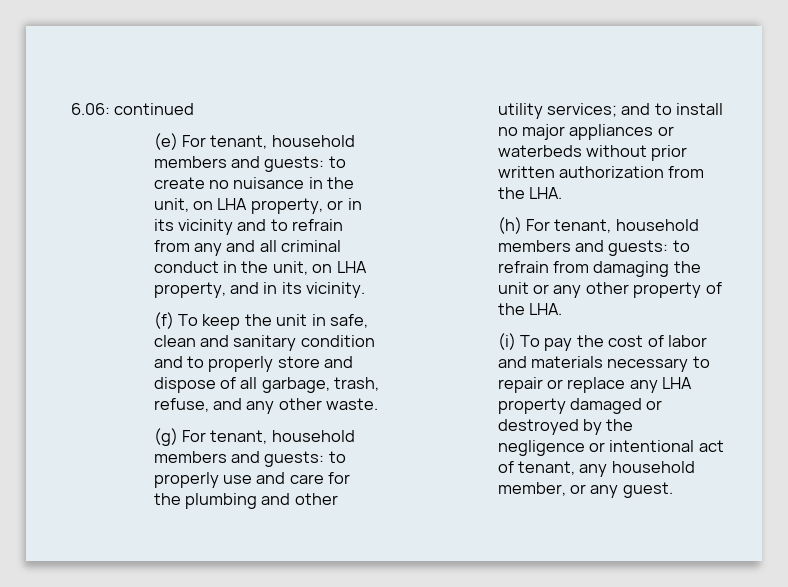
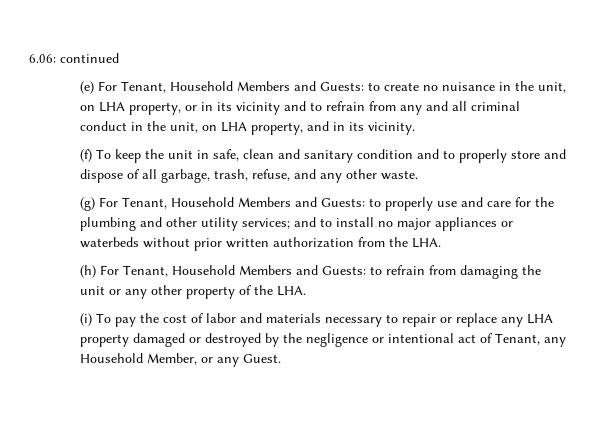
[210,135,355,149] [153,156,325,172] tenant, household members and guests: -> [120,81,364,93] Tenant, Household Members and Guests:
[210,430,355,444] [153,451,325,467] tenant, household members and guests: -> [121,197,365,209] Tenant, Household Members and Guests:
[554,219,699,233] [497,240,669,256] tenant, household members and guests: -> [122,265,366,277] Tenant, Household Members and Guests:
[518,461,695,477] [497,482,673,498] tenant, any household member, or any guest. -> [494,333,566,347] [79,353,281,367] Tenant, any Household Member, or any Guest.

